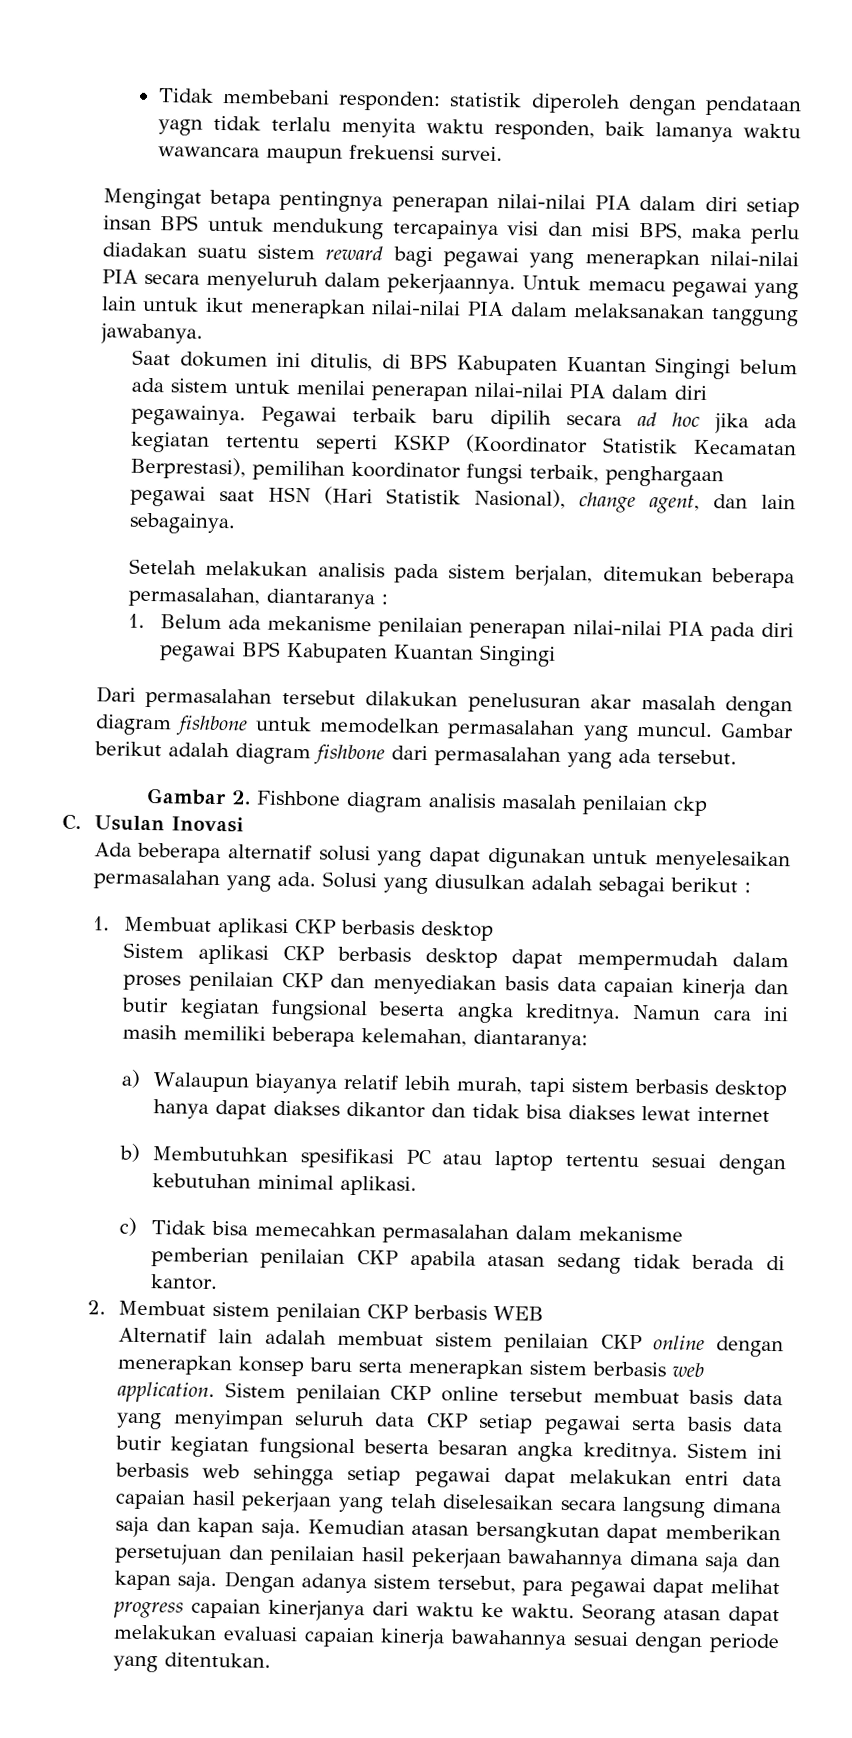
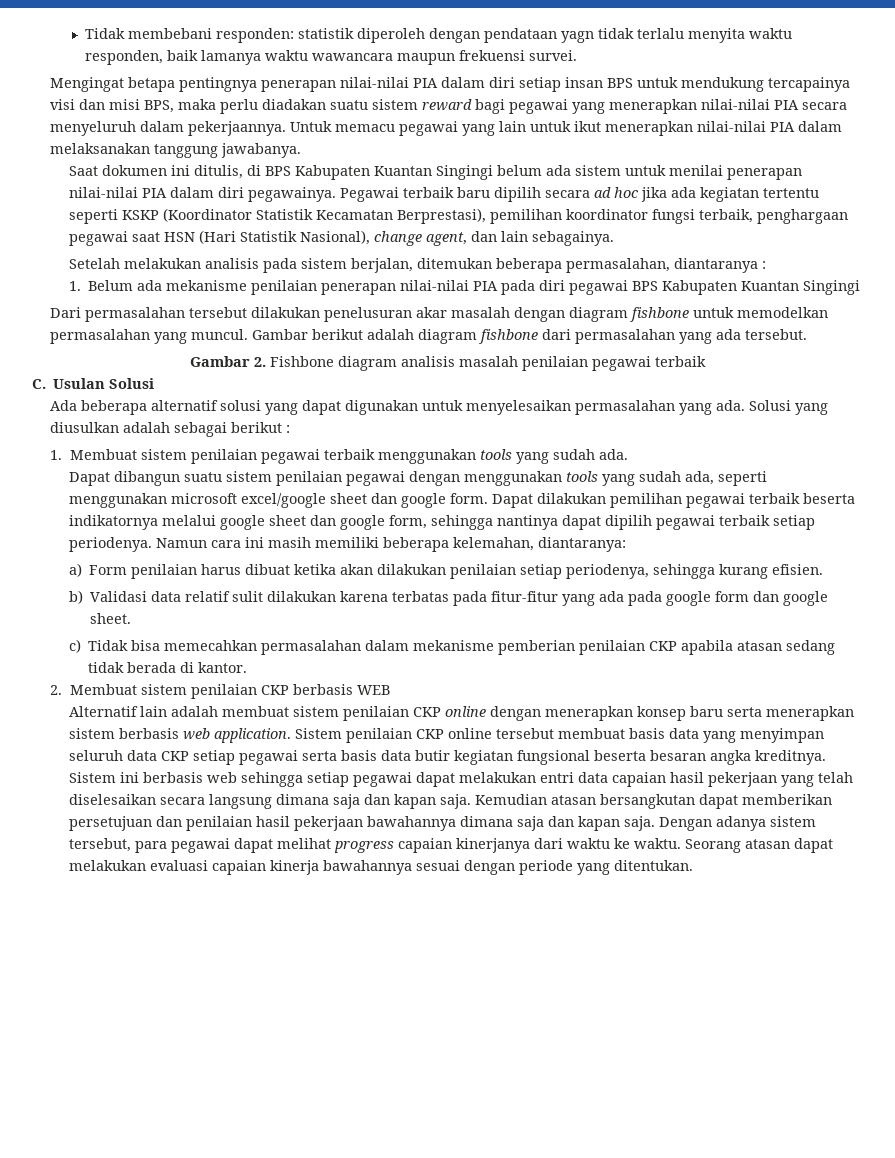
[673,796,708,817] ckp -> [592,356,706,371] pegawai terbaik
[170,816,244,833] Inovasi -> [109,378,155,389] Solusi
[218,918,495,941] [123,942,789,972] [123,971,789,1000] [121,997,621,1024] aplikasi CKP berbasis desktop // Sistem aplikasi CKP berbasis desktop dapat mempermudah dalam proses penilaian CKP dan menyediakan basis data capaian kinerja dan butir kegiatan fungsional beserta angka kreditnya. -> [140,449,628,464] [68,471,767,486] [68,493,855,508] [68,515,815,530] [68,537,152,552] sistem penilaian pegawai terbaik menggunakan tools yang sudah ada. // Dapat dibangun suatu sistem penilaian pegawai dengan menggunakan tools yang sudah ada, seperti menggunakan microsoft excel/google sheet dan google form. Dapat dilakukan pemilihan pegawai terbaik beserta indikatornya melalui google sheet dan google form, sehingga nantinya dapat dipilih pegawai terbaik setiap periodenya.
[152,1072,788,1101] [152,1099,770,1122] [119,1143,787,1176] [151,1173,417,1196] Walaupun biayanya relatif lebih murah, tapi sistem berbasis desktop hanya dapat diakses dikantor dan tidak bisa diakses lewat internet // b) Membutuhkan spesifikasi PC atau laptop tertentu sesuai dengan kebutuhan minimal aplikasi. -> [89,564,824,579] [68,590,829,606] [90,613,132,624] Form penilaian harus dibuat ketika akan dilakukan penilaian setiap periodenya, sehingga kurang efisien. // b) Validasi data relatif sulit dilakukan karena terbatas pada fitur-fitur yang ada pada google form dan google sheet.

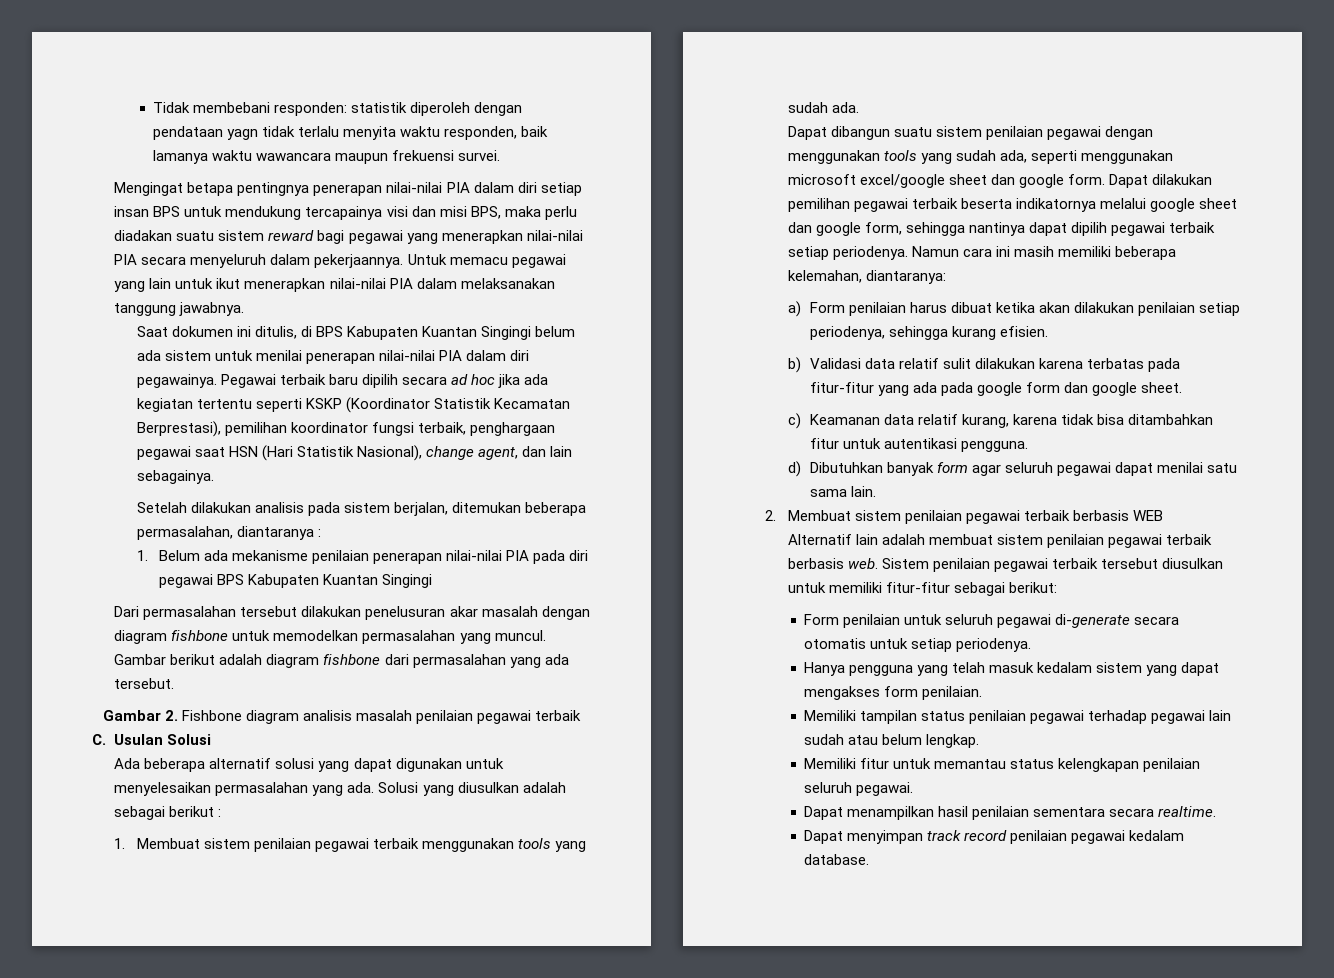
[221,143,302,158] jawabanya. -> [179,302,245,316] jawabnya.
[123,258,201,269] melakukan -> [190,502,251,513] dilakukan
[88,640,836,655] [88,662,248,673] Tidak bisa memecahkan permasalahan dalam mekanisme pemberian penilaian CKP apabila atasan sedang tidak berada di kantor. -> [809,414,1214,428] [809,438,1028,452] [787,461,1238,477] [809,486,876,497] Keamanan data relatif kurang, karena tidak bisa ditambahkan fitur untuk autentikasi pengguna. // d) Dibutuhkan banyak form agar seluruh pegawai dapat menilai satu sama lain.
[260,685,289,695] CKP -> [965,510,1070,524] pegawai terbaik
[412,706,854,721] [68,728,824,743] [68,750,826,765] [68,772,853,787] [68,794,832,809] [68,816,816,831] [68,838,833,853] [68,860,693,875] CKP online dengan menerapkan konsep baru serta menerapkan sistem berbasis web application. Sistem penilaian CKP online tersebut membuat basis data yang menyimpan seluruh data CKP setiap pegawai serta basis data butir kegiatan fungsional beserta besaran angka kreditnya. Sistem ini berbasis web sehingga setiap pegawai dapat melakukan entri data capaian hasil pekerjaan yang telah diselesaikan secara langsung dimana saja dan kapan saja. Kemudian atasan bersangkutan dapat memberikan persetujuan dan penilaian hasil pekerjaan bawahannya dimana saja dan kapan saja. Dengan adanya sistem tersebut, para pegawai dapat melihat progress capaian kinerjanya dari waktu ke waktu. Seorang atasan dapat melakukan evaluasi capaian kinerja bawahannya sesuai dengan periode yang ditentukan. -> [1107,534,1212,548] [787,558,1223,572] [787,582,1057,596] [804,614,1180,628] [804,638,1032,652] [804,662,1220,676] [804,686,983,700] [804,710,1232,724] [804,734,980,748] [804,758,1201,772] [804,782,914,796] [804,806,1217,820] [804,830,1185,844] [804,854,870,865] pegawai terbaik berbasis web. Sistem penilaian pegawai terbaik tersebut diusulkan untuk memiliki fitur-fitur sebagai berikut: // Form penilaian untuk seluruh pegawai di-generate secara otomatis untuk setiap periodenya. // Hanya pengguna yang telah masuk kedalam sistem yang dapat mengakses form penilaian. // Memiliki tampilan status penilaian pegawai terhadap pegawai lain sudah atau belum lengkap. // Memiliki fitur untuk memantau status kelengkapan penilaian seluruh pegawai. // Dapat menampilkan hasil penilaian sementara secara realtime. // Dapat menyimpan track record penilaian pegawai kedalam database.

